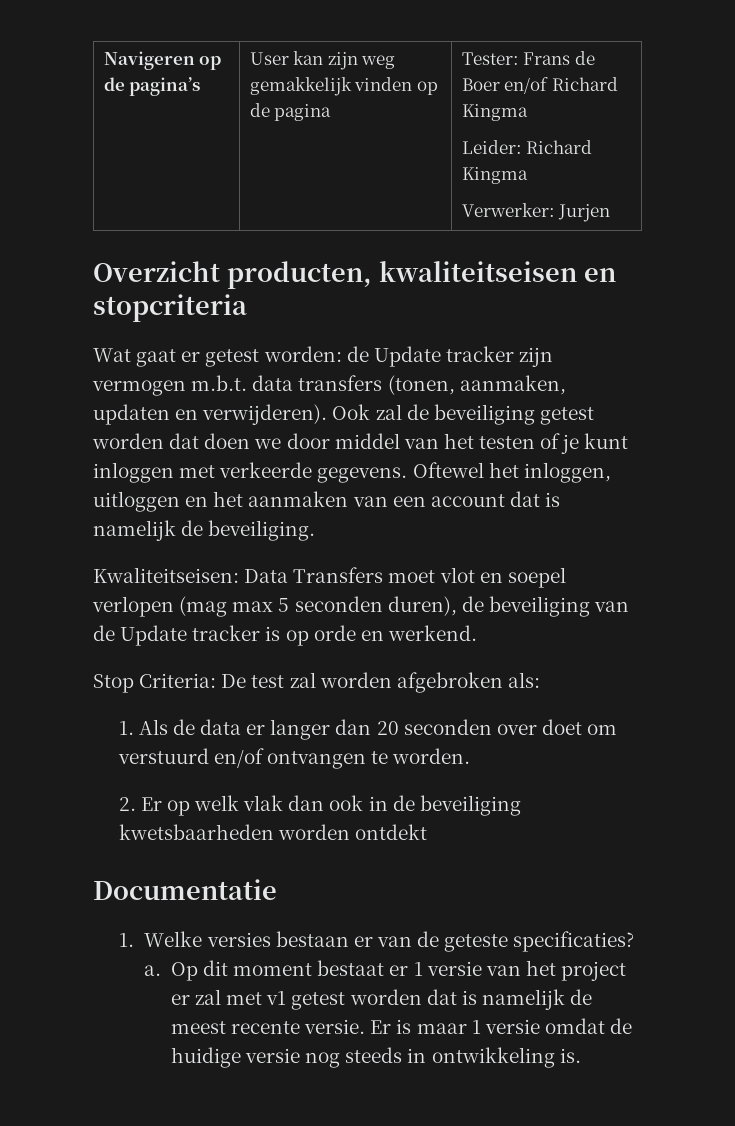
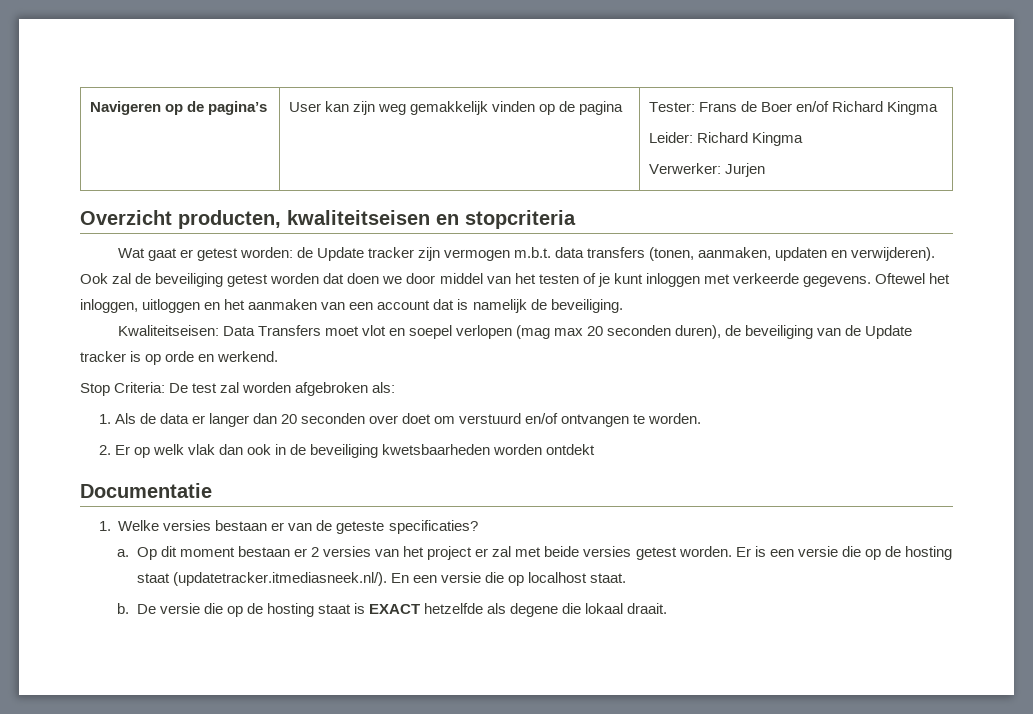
[278,598,290,612] 5 -> [587,326,604,336] 20
[317,960,482,976] bestaat er 1 versie -> [237,546,372,557] bestaan er 2 versies
[266,989,593,1010] [170,1018,633,1034] [170,1047,581,1068] v1 getest worden dat is namelijk de meest recente versie. Er is maar 1 versie omdat de huidige versie nog steeds in ontwikkeling is. -> [544,546,952,560] [136,572,627,586] [117,603,668,617] beide versies getest worden. Er is een versie die op de hosting staat (updatetracker.itmediasneek.nl/). En een versie die op localhost staat. // b. De versie die op de hosting staat is EXACT hetzelfde als degene die lokaal draait.

